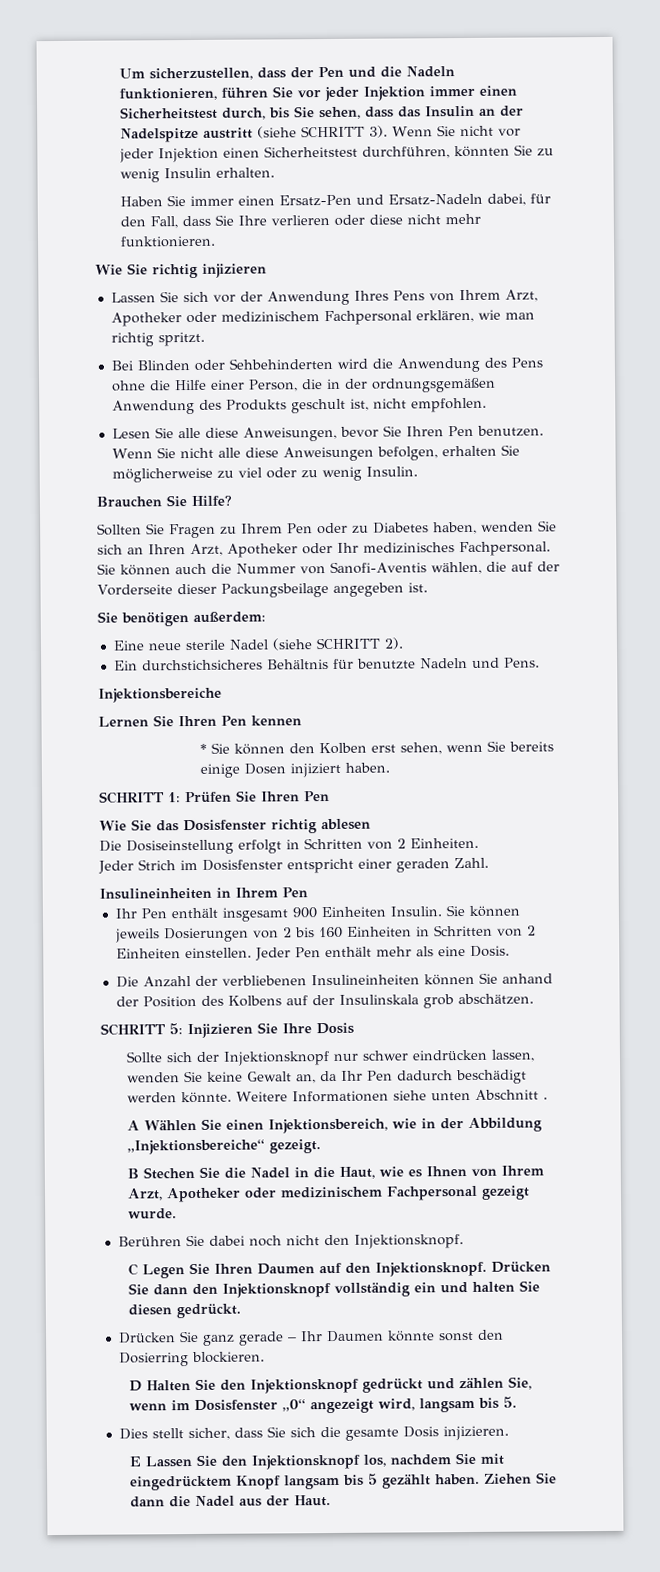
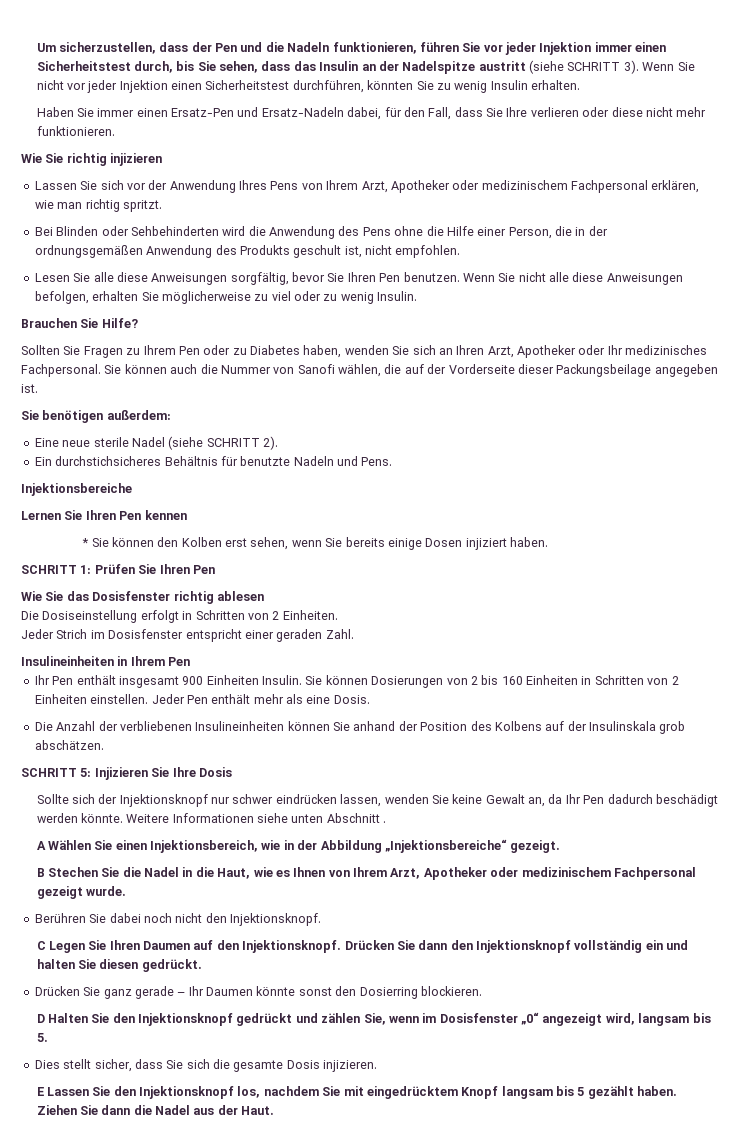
[242,426,337,442] Anweisungen, -> [151,272,289,285] Anweisungen sorgfältig,
[330,561,427,574] Sanofi-Aventis -> [297,364,335,374] Sanofi
[114,928,160,943] jeweils -> (368, 680) none

